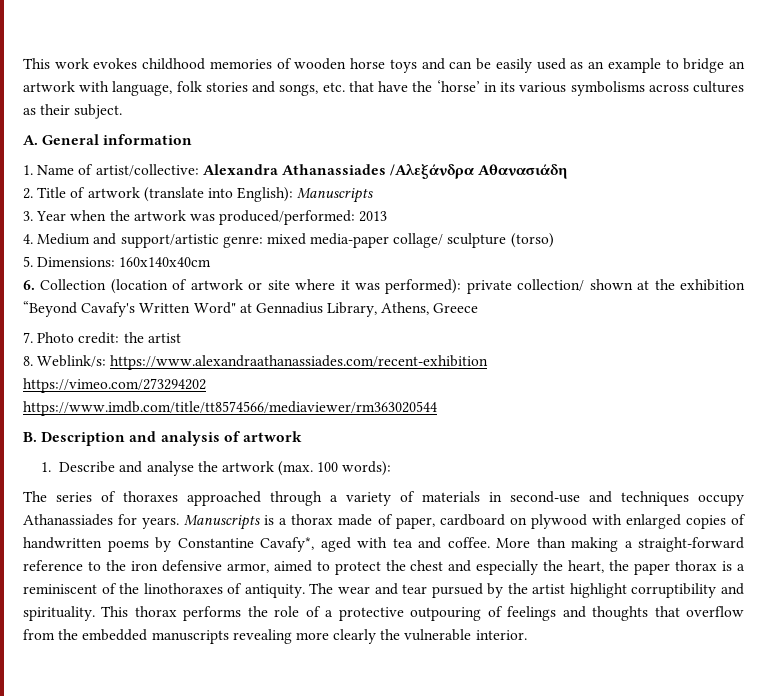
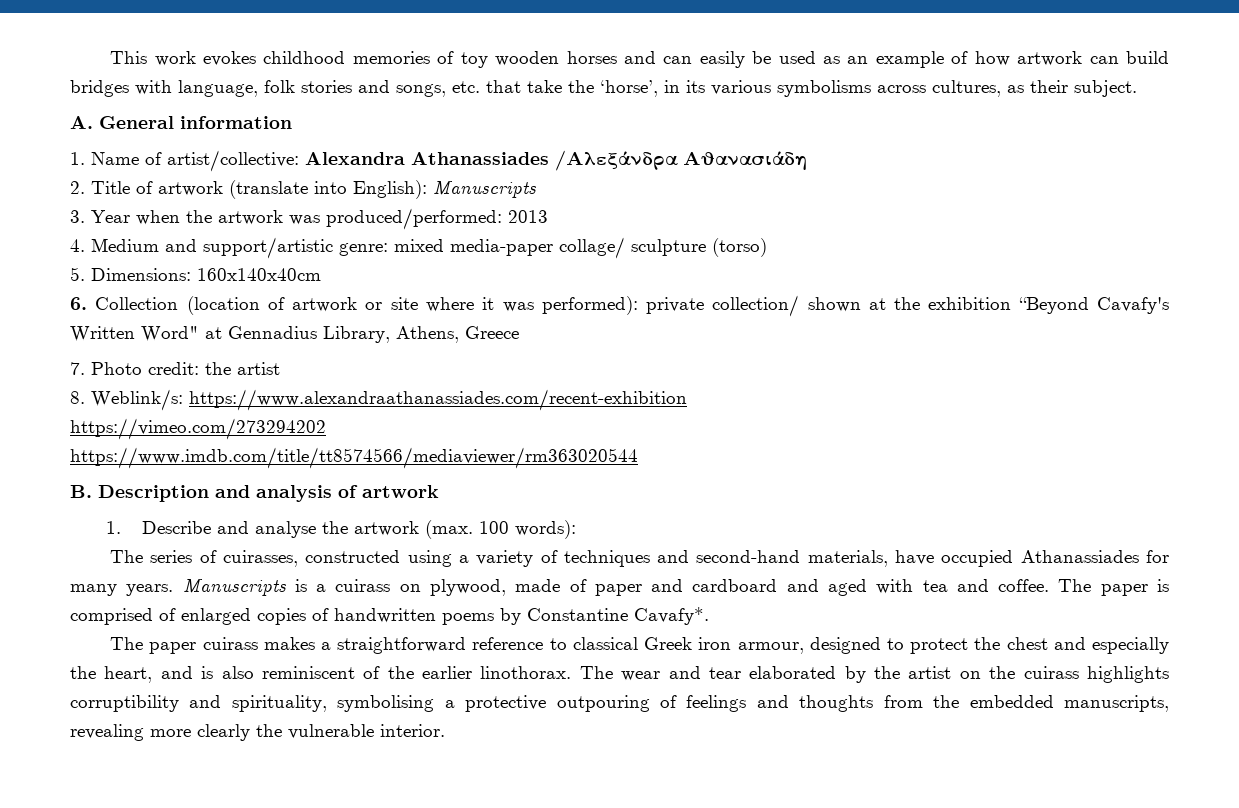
[294,58,745,73] [23,81,75,92] wooden horse toys and can be easily used as an example to bridge an artwork -> [460,51,1169,68] [70,80,129,97] toy wooden horses and can easily be used as an example of how artwork can build bridges
[378,80,480,92] have the ‘horse’ -> [527,80,658,97] take the ‘horse’,
[693,81,745,93] cultures -> [932,80,1001,97] cultures,
[123,491,744,506] thoraxes approached through a variety of materials in second-use and techniques occupy -> [223,550,1014,567] cuirasses, constructed using a variety of techniques and second-hand materials, have occupied
(138, 519) none -> [70,584,117,596] many
[291,514,622,529] thorax made of paper, cardboard on plywood with -> [335,579,1170,596] [70,608,176,625] cuirass on plywood, made of paper and cardboard and aged with tea and coffee. The paper is comprised of
[260,537,744,552] [23,560,312,573] Cavafy*, aged with tea and coffee. More than making a straight-forward reference to the iron defensive armor, aimed -> [634,607,709,625] [110,637,881,654] Cavafy*. // The paper cuirass makes a straightforward reference to classical Greek iron armour, designed
[609,560,745,575] [23,583,305,598] the paper thorax is a reminiscent of the linothoraxes of antiquity. -> [160,666,572,679] and is also reminiscent of the earlier linothorax.
[431,583,483,598] pursued -> [749,666,837,679] elaborated
[569,583,744,598] [23,606,321,621] highlight corruptibility and spirituality. This thorax performs the role of -> [959,666,1170,683] [70,695,435,712] on the cuirass highlights corruptibility and spirituality, symbolising
[654,606,745,617] that overflow -> (874, 703) none
[151,630,229,644] manuscripts -> [1064,695,1170,712] manuscripts,

